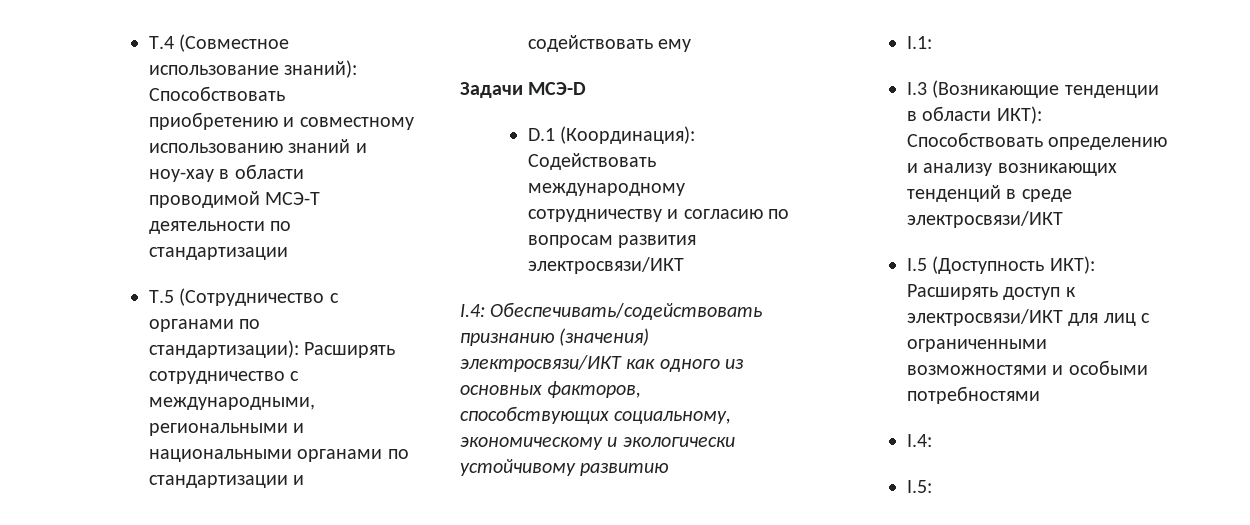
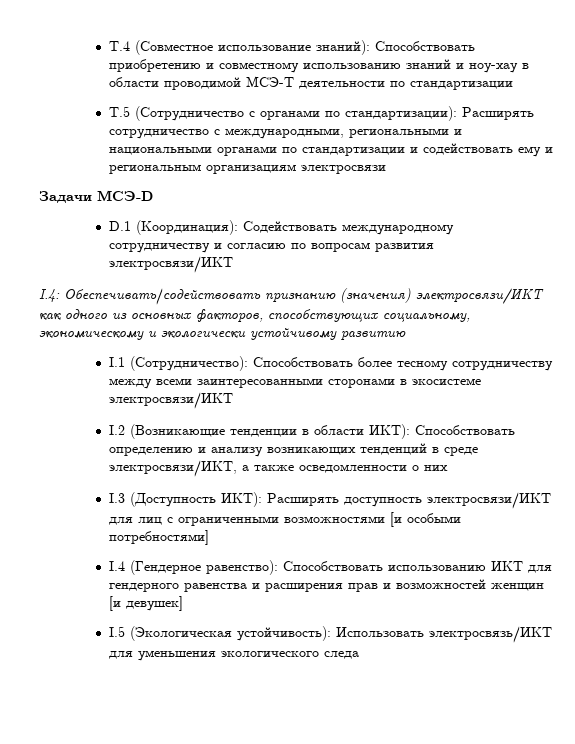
(692, 45) none -> [544,147,553,153] [108,164,386,174] и региональным организациям электросвязи
[907,36,933,49] [907,82,928,95] I.1: // I.3 -> [108,356,553,371] [108,378,481,389] [108,392,233,409] [108,425,125,435] I.1 (Сотрудничество): Способствовать более тесному сотрудничеству между всеми заинтересованными сторонами в экосистеме электросвязи/ИКТ // I.2
[907,211,1064,228] [907,258,928,271] электросвязи/ИКТ // I.5 -> [108,460,448,477] [108,493,125,503] электросвязи/ИКТ, а также осведомленности о них // I.3
[1003,287,1076,300] доступ к -> [343,497,422,507] доступность
[1052,360,1148,375] [907,386,1041,404] [907,434,933,447] [907,480,933,493] и особыми потребностями // I.4: // I.5: -> [389,512,461,527] [108,530,209,545] [108,560,552,575] [108,579,544,592] [108,596,183,611] [108,626,552,643] [108,650,359,661] [и особыми потребностями] // I.4 (Гендерное равенство): Способствовать использованию ИКТ для гендерного равенства и расширения прав и возможностей женщин [и девушек] // I.5 (Экологическая устойчивость): Использовать электросвязь/ИКТ для уменьшения экологического следа

